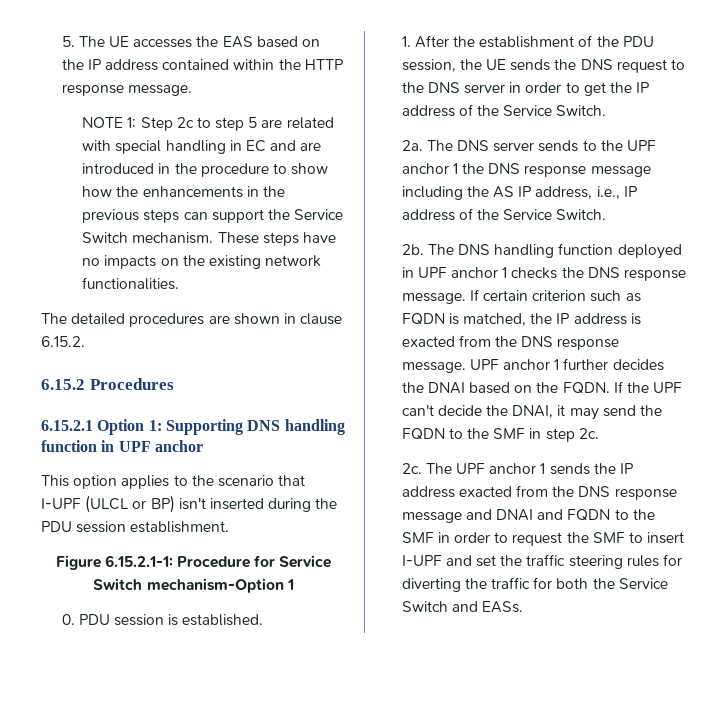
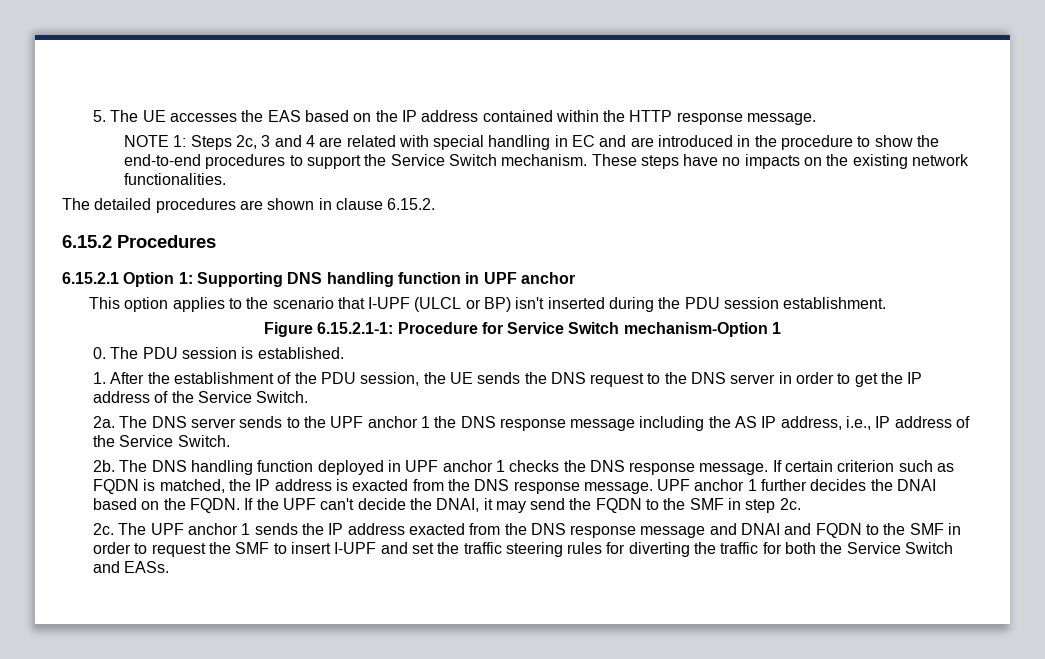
[140,117,258,131] Step 2c to step 5 -> [190,135,315,150] Steps 2c, 3 and 4
[82,186,285,198] [82,209,208,223] how the enhancements in the previous steps can -> [916,135,939,147] [123,154,303,169] the end-to-end procedures to
(75, 619) none -> [110,347,139,359] The

